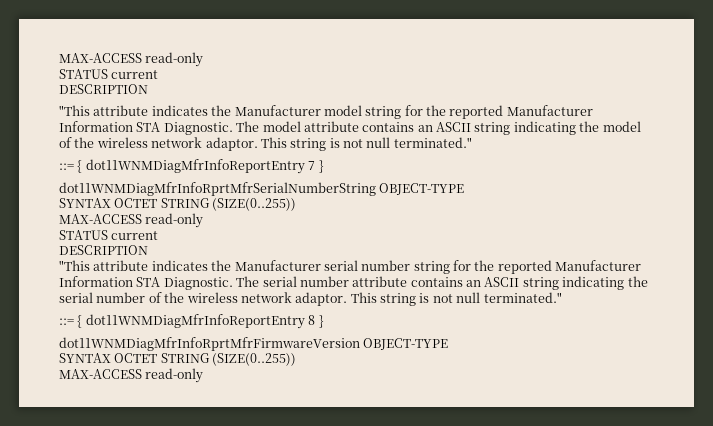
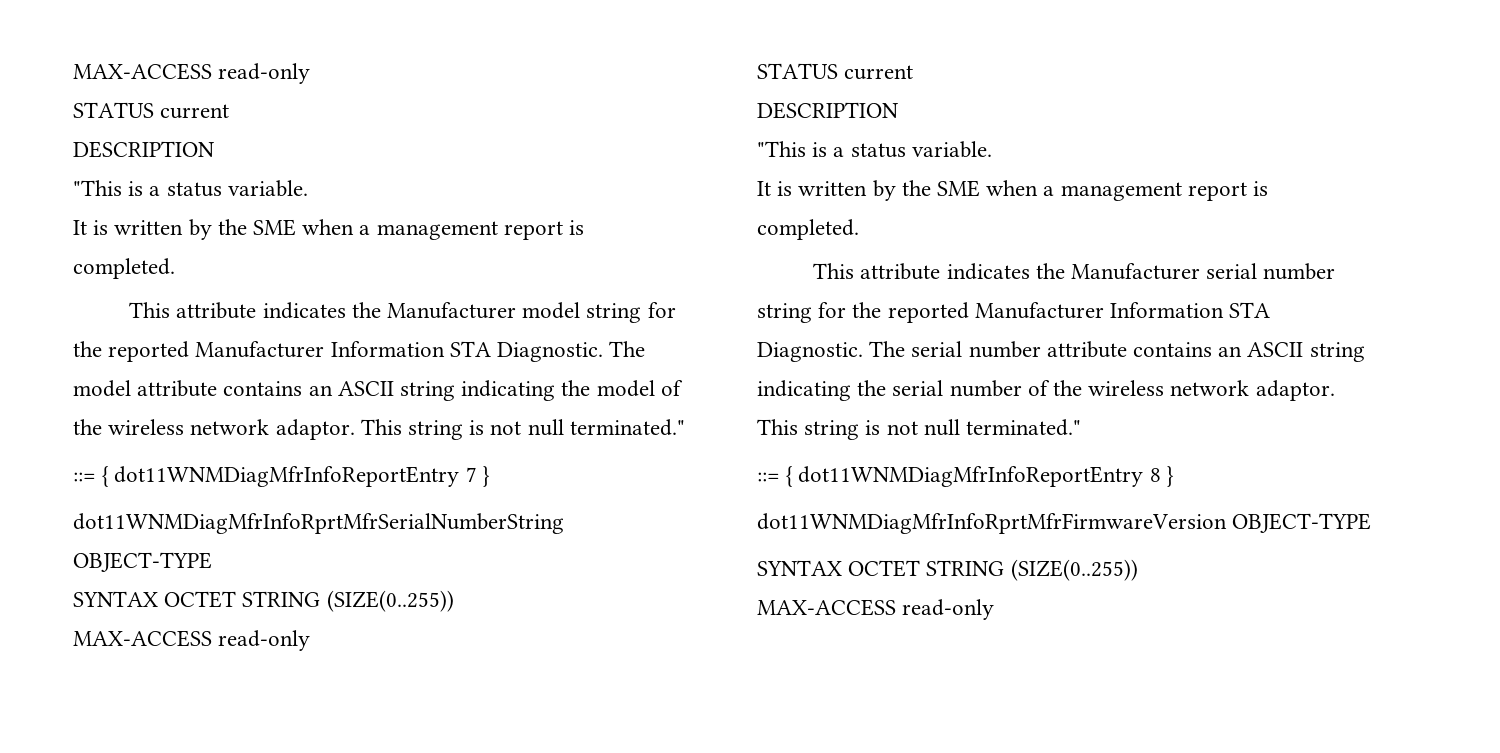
[59,52,204,67] [59,69,159,79] [59,84,148,94] [59,105,90,116] MAX-ACCESS read-only // STATUS current // DESCRIPTION // "This -> [73,63,311,84] [73,102,230,119] [73,141,215,158] [73,180,308,197] [73,219,585,240] [73,258,175,279] [129,302,171,318] MAX-ACCESS read-only // STATUS current // DESCRIPTION // "This is a status variable. // It is written by the SME when a management report is completed. // This
(90, 265) none -> [812,141,992,158] [757,180,1269,201] [757,219,859,240] [813,263,855,279] is a status variable. // It is written by the SME when a management report is completed. // This

